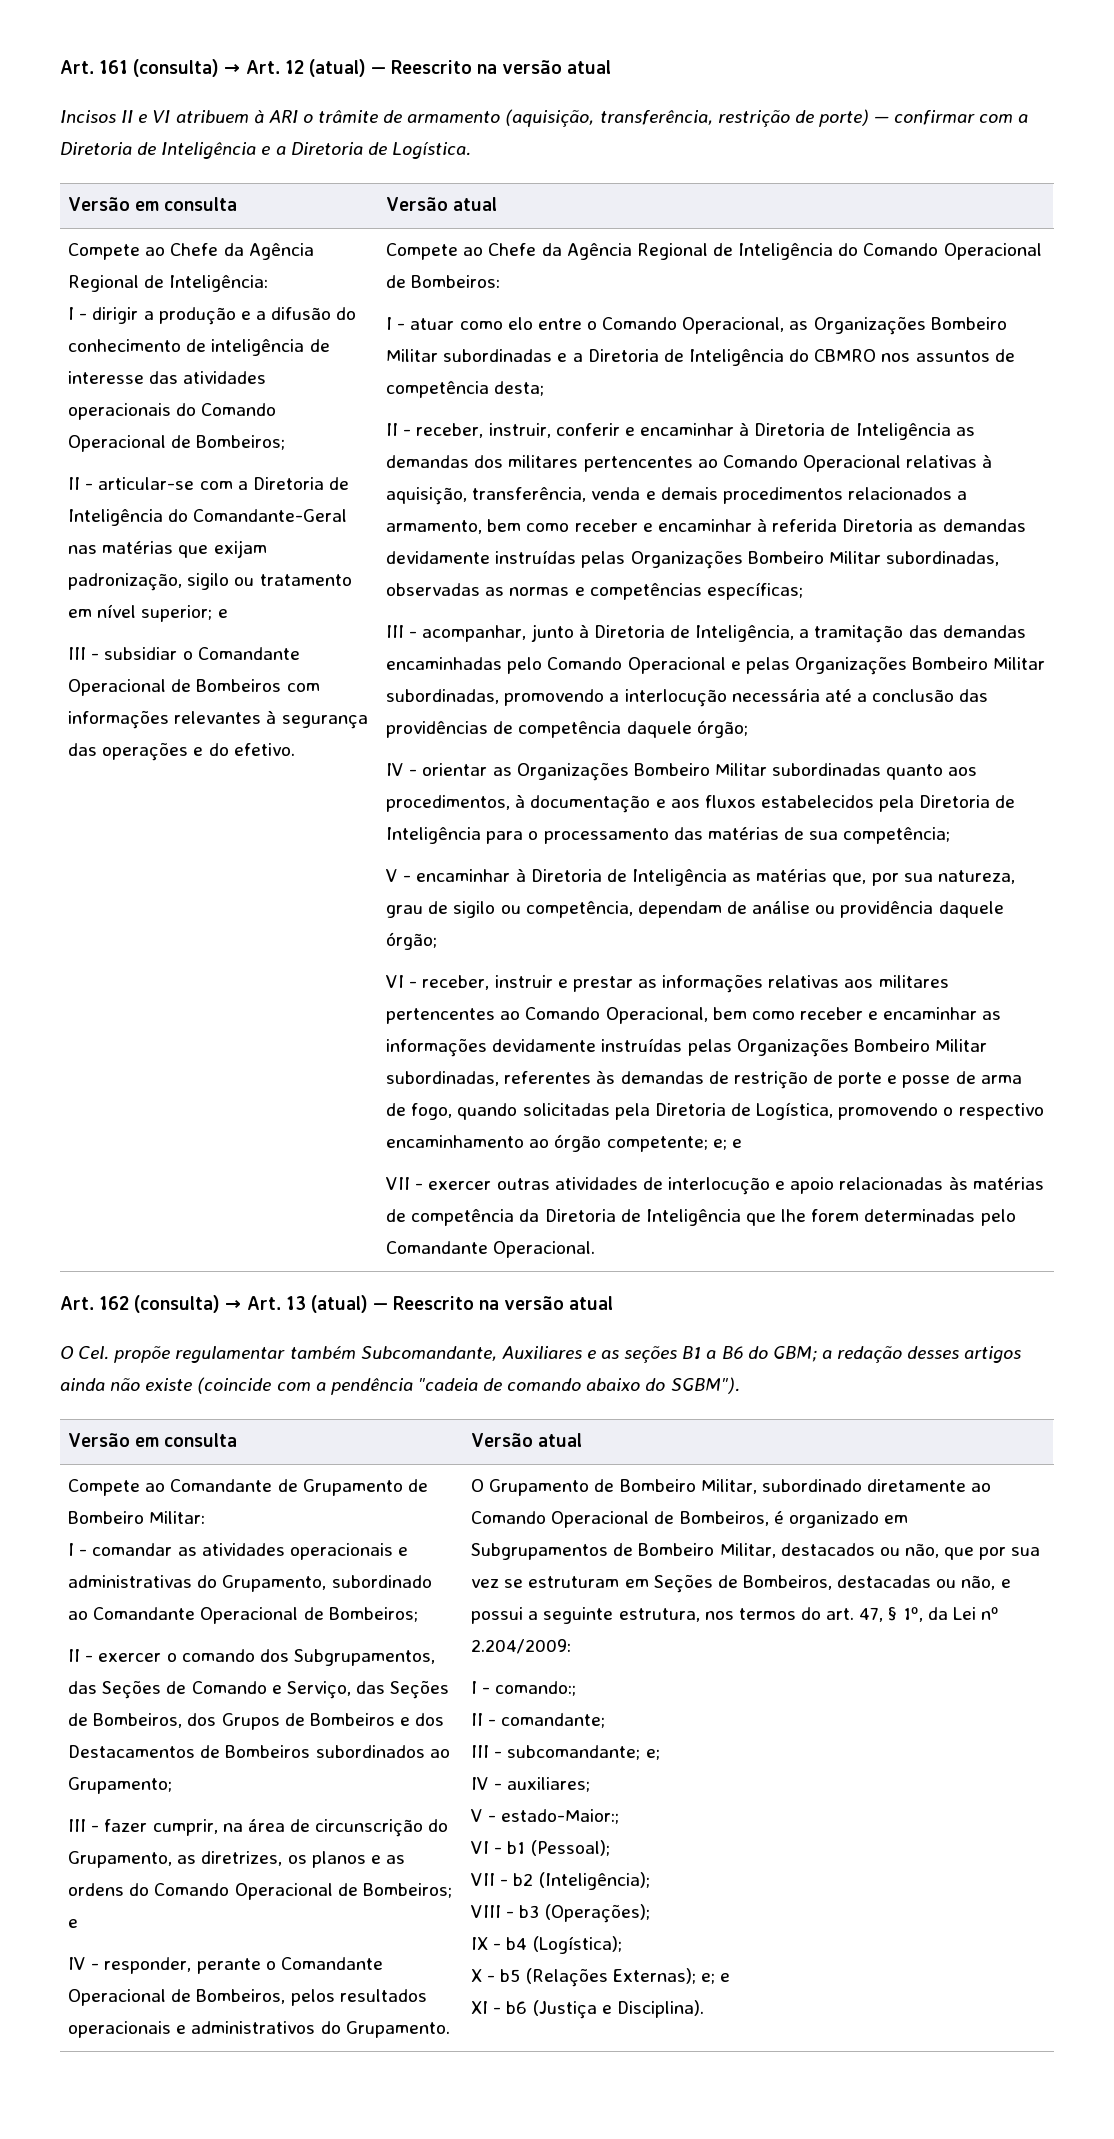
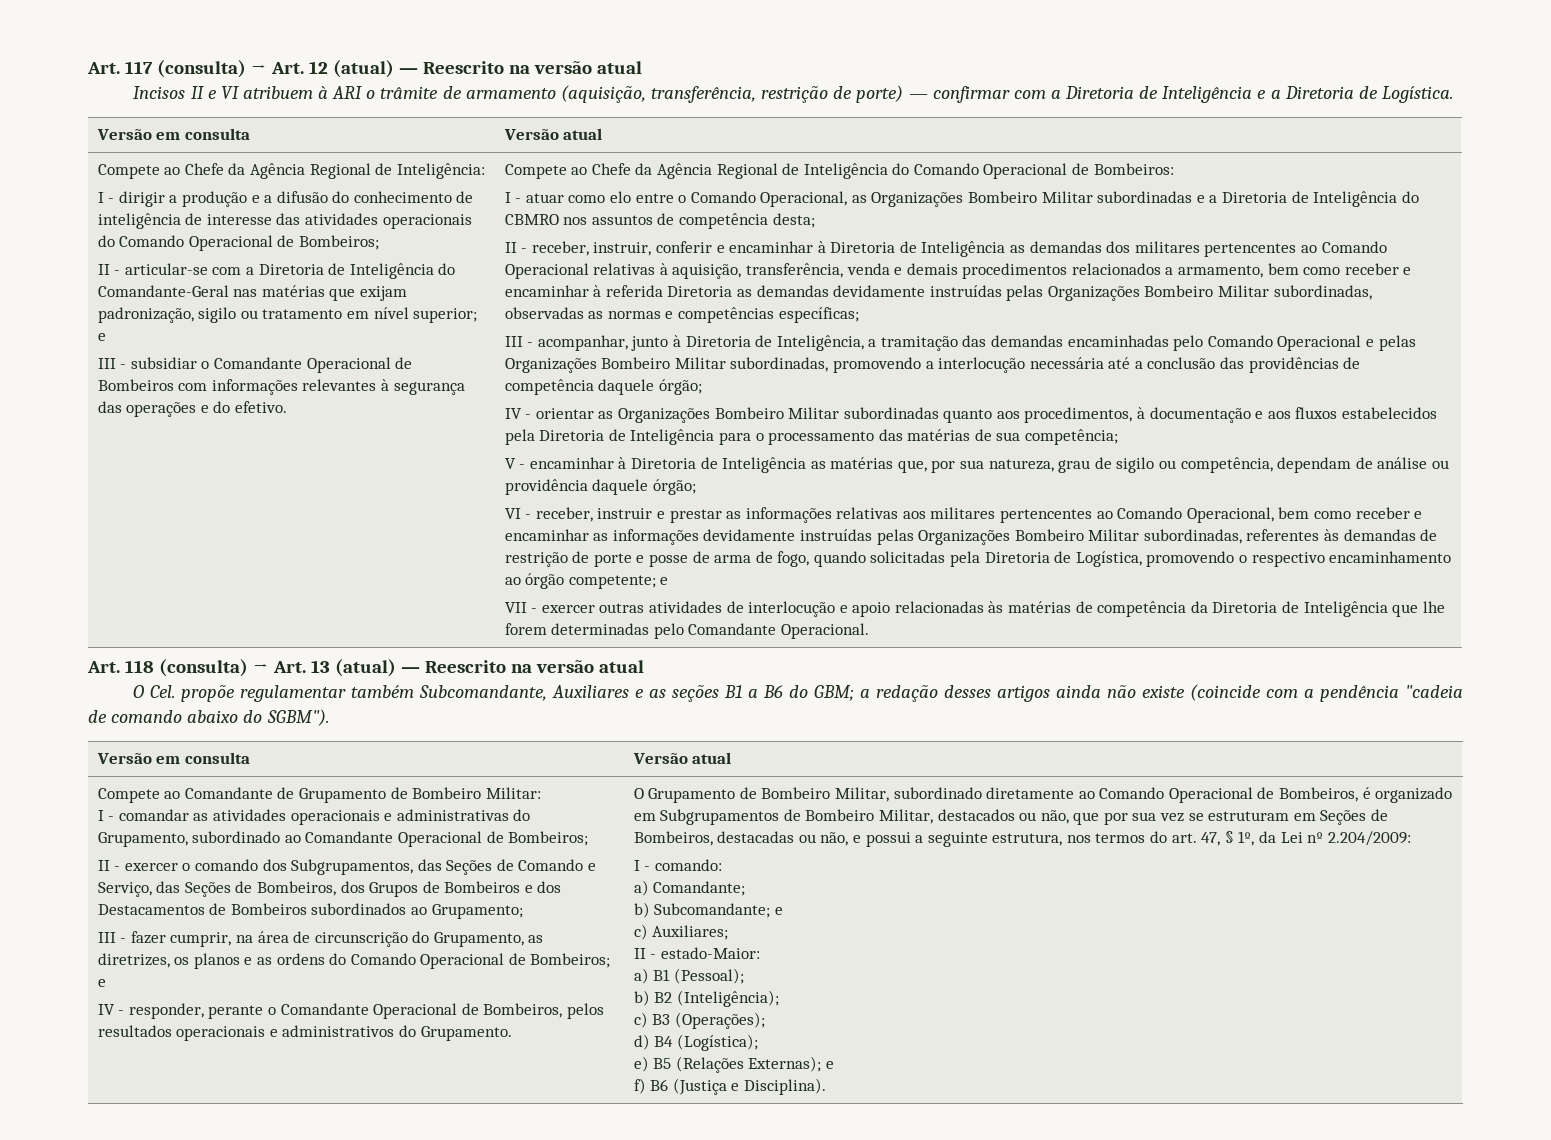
[60,60,129,74] Art. 161 -> [87,61,154,74] Art. 117
[712,1139,727,1150] e; -> (656, 582) none
[99,1296,130,1310] 162 -> [125,660,155,673] 118
[495,1681,577,1696] [471,1713,606,1728] [471,1745,660,1760] [471,1777,591,1792] [471,1809,620,1824] [471,1840,610,1856] [471,1872,650,1890] [471,1904,650,1923] [471,1936,622,1954] [471,1969,521,1982] comando:; // II - comandante; // III - subcomandante; e; // IV - auxiliares; // V - estado-Maior:; // VI - b1 (Pessoal); // VII - b2 (Inteligência); // VIII - b3 (Operações); // IX - b4 (Logística); // X - b5 -> [654,859,722,871] [633,880,746,896] [633,902,783,918] [633,924,729,940] [633,947,760,959] [633,968,744,984] [633,990,779,1007] [633,1012,765,1029] [633,1034,758,1051] [633,1056,672,1072] comando: // a) Comandante; // b) Subcomandante; e // c) Auxiliares; // II - estado-Maior: // a) B1 (Pessoal); // b) B2 (Inteligência); // c) B3 (Operações); // d) B4 (Logística); // e) B5
[700,1973,730,1984] [471,2001,528,2014] e; e // XI - b6 -> [825,1061,834,1069] [633,1078,669,1094] e // f) B6

